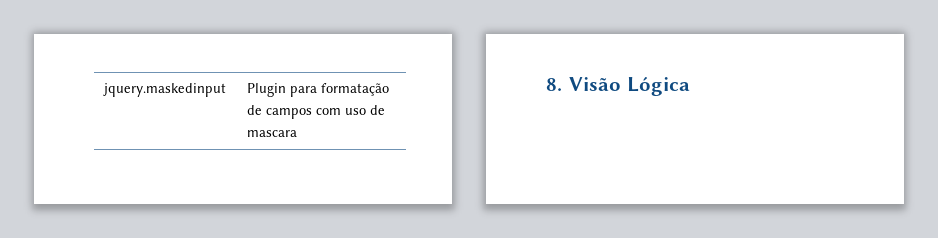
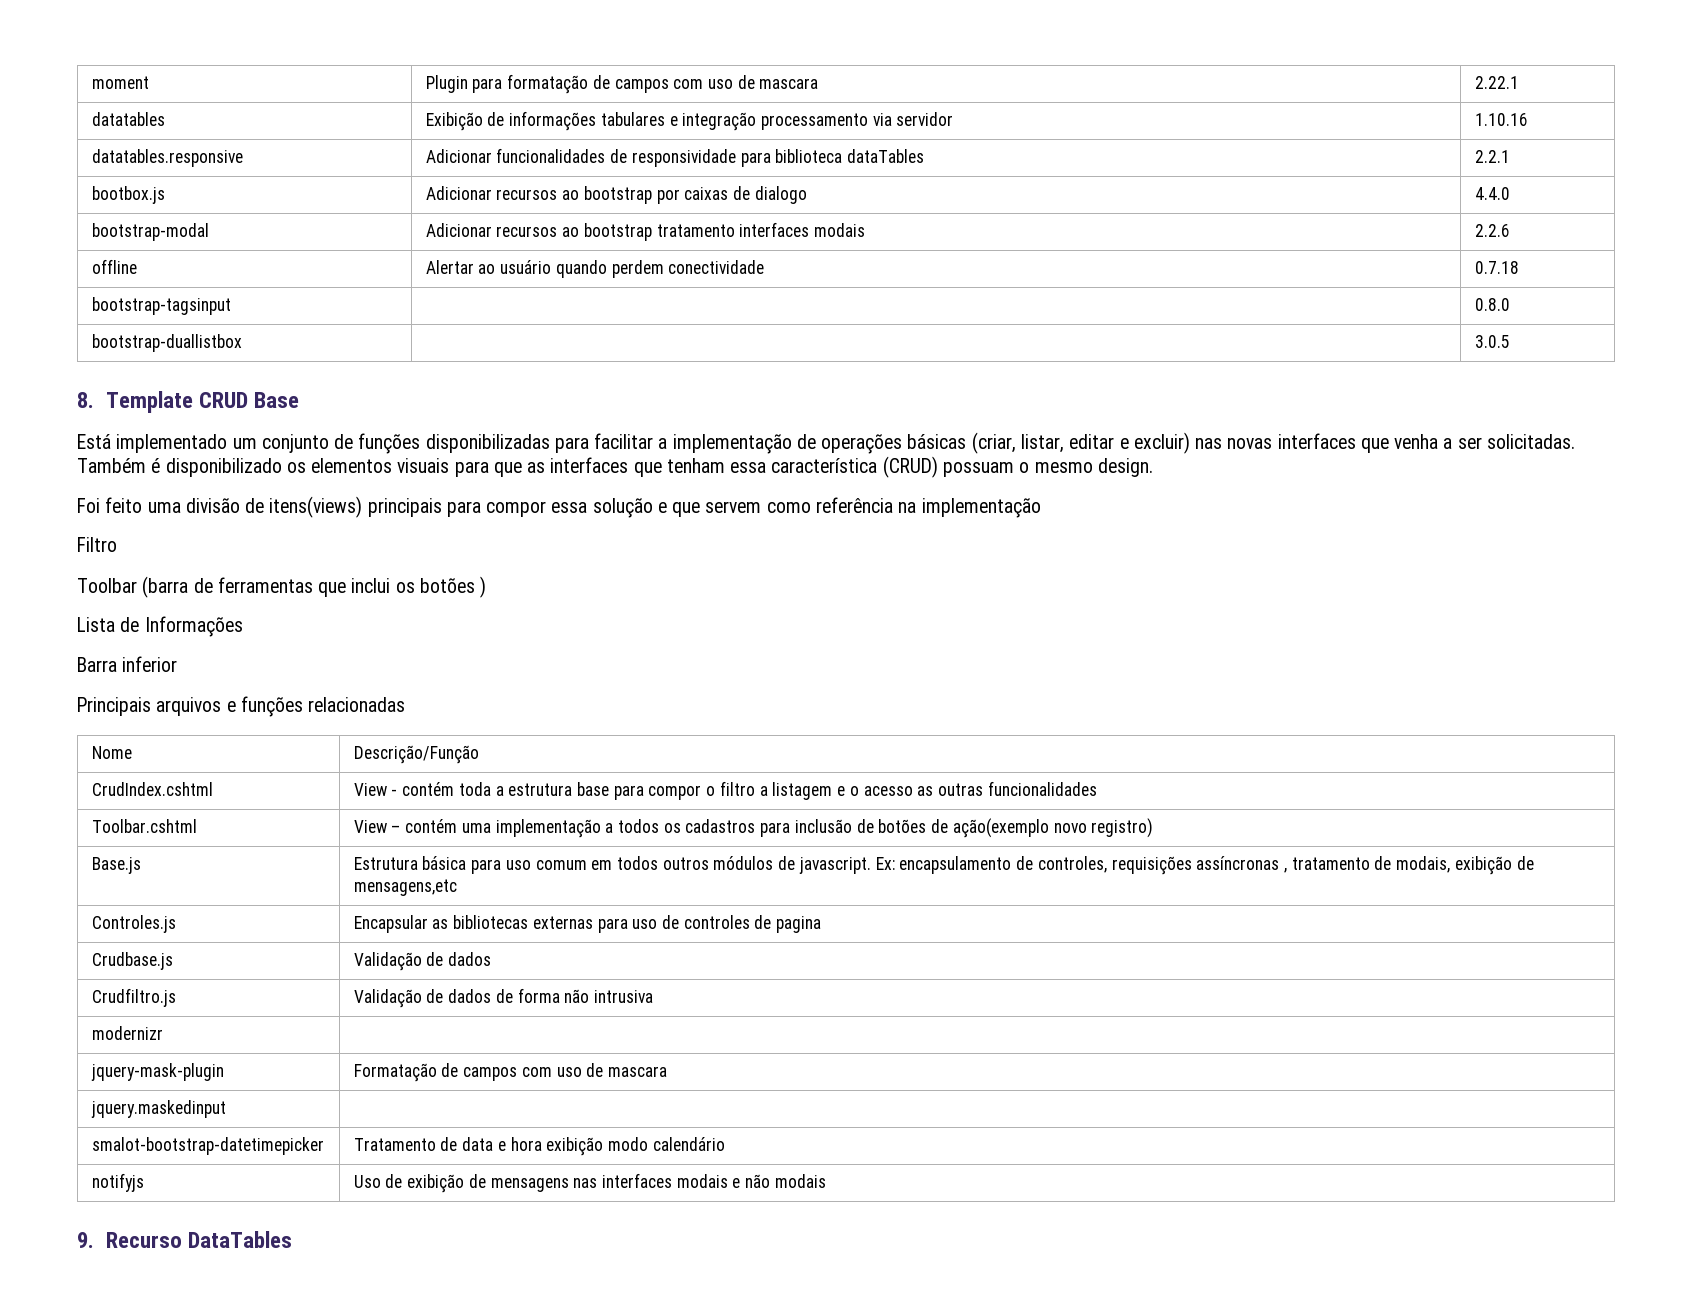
[103,83,227,97] jquery.maskedinput -> [91,76,149,89] moment
[546,77,690,96] // 8. Visão Lógica -> [1474,76,1519,89] [91,112,165,126] [425,111,954,131] [1474,113,1528,126] [91,149,243,167] [425,148,925,167] [1474,150,1510,163] [91,186,165,204] [425,186,807,204] [1474,187,1510,200] [91,223,209,241] [425,222,866,241] [1474,224,1510,237] [91,259,137,274] [425,260,765,278] [1474,261,1519,274] [91,297,231,315] [1474,298,1510,311] [91,334,242,352] [1474,335,1510,348] [77,391,300,413] [77,432,1575,454] [77,456,1153,478] [77,496,1041,518] [77,537,117,552] [77,576,487,598] [77,616,243,637] [77,656,178,672] [77,696,406,717] [91,746,132,759] [353,745,479,764] [91,782,213,796] [353,781,1097,800] [91,819,197,833] [353,818,1154,838] [91,857,141,874] [353,856,1534,875] [353,879,457,896] [91,915,176,933] [353,915,822,933] [91,952,173,970] [353,952,492,971] [91,988,176,1007] [353,988,654,1008] [91,1026,163,1040] [90,1063,224,1081] [353,1063,668,1082] [90,1100,226,1118] [91,1137,324,1155] [353,1137,725,1156] [91,1173,144,1192] [353,1173,826,1193] [77,1231,293,1248] | 2.22.1 // datatables | Exibição de informações tabulares e integração processamento via servidor | 1.10.16 // datatables.responsive | Adicionar funcionalidades de responsividade para biblioteca dataTables | 2.2.1 // bootbox.js | Adicionar recursos ao bootstrap por caixas de dialogo | 4.4.0 // bootstrap-modal | Adicionar recursos ao bootstrap tratamento interfaces modais | 2.2.6 // offline | Alertar ao usuário quando perdem conectividade | 0.7.18 // bootstrap-tagsinput | | 0.8.0 // bootstrap-duallistbox | | 3.0.5 // 8. Template CRUD Base // Está implementado um conjunto de funções disponibilizadas para facilitar a implementação de operações básicas (criar, listar, editar e excluir) nas novas interfaces que venha a ser solicitadas. Também é disponibilizado os elementos visuais para que as interfaces que tenham essa característica (CRUD) possuam o mesmo design. // Foi feito uma divisão de itens(views) principais para compor essa solução e que servem como referência na implementação // Filtro // Toolbar (barra de ferramentas que inclui os botões ) // Lista de Informações // Barra inferior // Principais arquivos e funções relacionadas // Nome | Descrição/Função // CrudIndex.cshtml | View - contém toda a estrutura base para compor o filtro a listagem e o acesso as outras funcionalidades // Toolbar.cshtml | View – contém uma implementação a todos os cadastros para inclusão de botões de ação(exemplo novo registro) // Base.js | Estrutura básica para uso comum em todos outros módulos de javascript. Ex: encapsulamento de controles, requisições assíncronas , tratamento de modais, exibição de mensagens,etc // Controles.js | Encapsular as bibliotecas externas para uso de controles de pagina // Crudbase.js | Validação de dados // Crudfiltro.js | Validação de dados de forma não intrusiva // modernizr | // jquery-mask-plugin | Formatação de campos com uso de mascara // jquery.maskedinput | // smalot-bootstrap-datetimepicker | Tratamento de data e hora exibição modo calendário // notifyjs | Uso de exibição de mensagens nas interfaces modais e não modais // 9. Recurso DataTables

